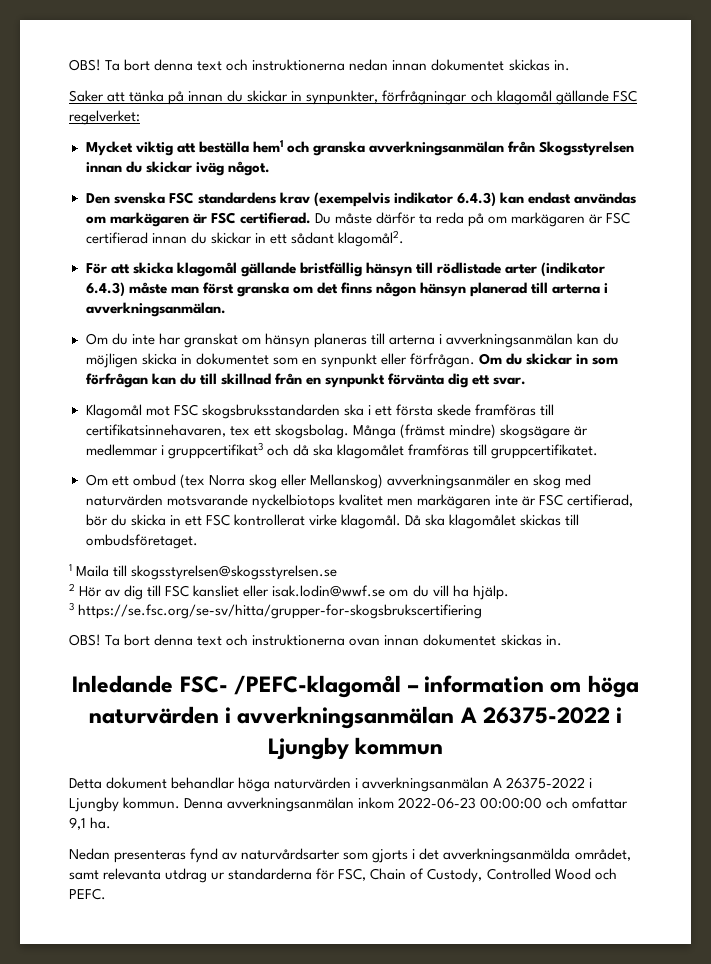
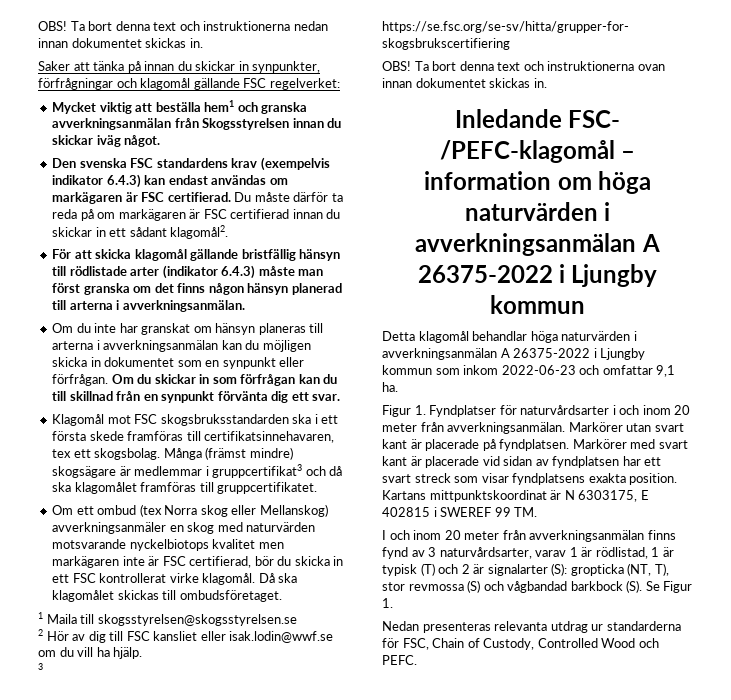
[106,777,168,789] dokument -> [418,331,469,343] klagomål
[123,797,355,812] kommun. Denna avverkningsanmälan -> [382,365,460,375] kommun som
[480,797,543,809] 00:00:00 -> (576, 370) none
[69,848,631,863] [69,870,99,880] Nedan presenteras fynd av naturvårdsarter som gjorts i det avverkningsanmälda området, samt -> [382,405,691,417] [382,422,684,434] [382,439,688,451] [382,456,662,468] [382,473,678,485] [382,490,649,502] [382,507,538,517] [382,530,676,542] [382,547,674,559] [382,563,669,576] [382,580,693,593] [382,598,393,608] [382,621,491,633] Figur 1. Fyndplatser för naturvårdsarter i och inom 20 meter från avverkningsanmälan. Markörer utan svart kant är placerade på fyndplatsen. Markörer med svart kant är placerade vid sidan av fyndplatsen har ett svart streck som visar fyndplatsens exakta position. Kartans mittpunktskoordinat är N 6303175, E 402815 i SWEREF 99 TM. // I och inom 20 meter från avverkningsanmälan finns fynd av 3 naturvårdsarter, varav 1 är rödlistad, 1 är typisk (T) och 2 är signalarter (S): gropticka (NT, T), stor revmossa (S) och vågbandad barkbock (S). Se Figur 1. // Nedan presenteras

